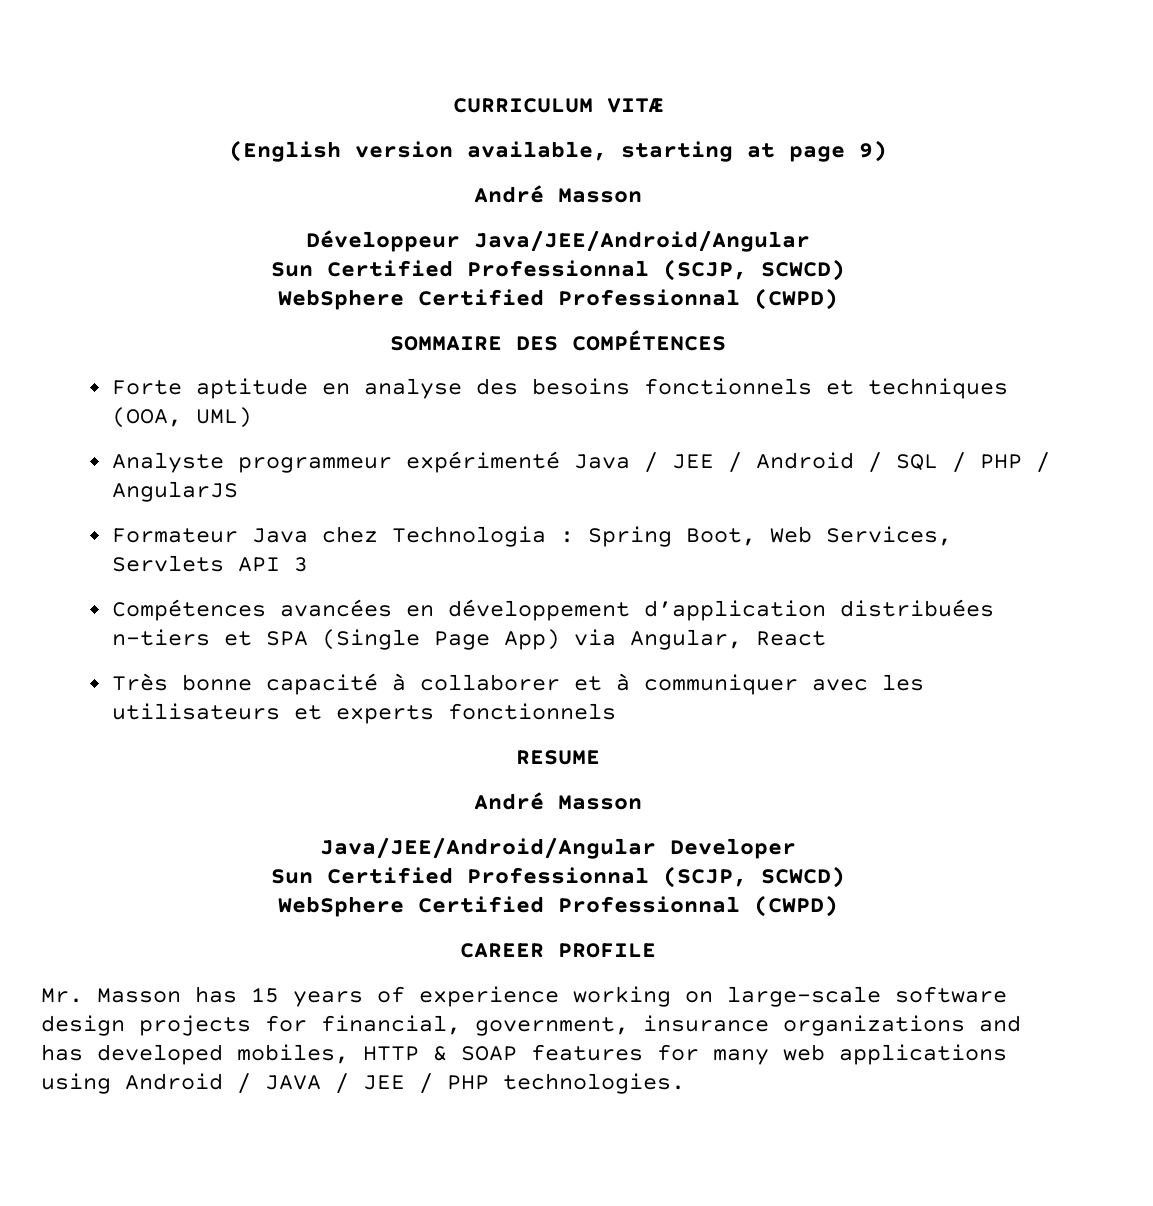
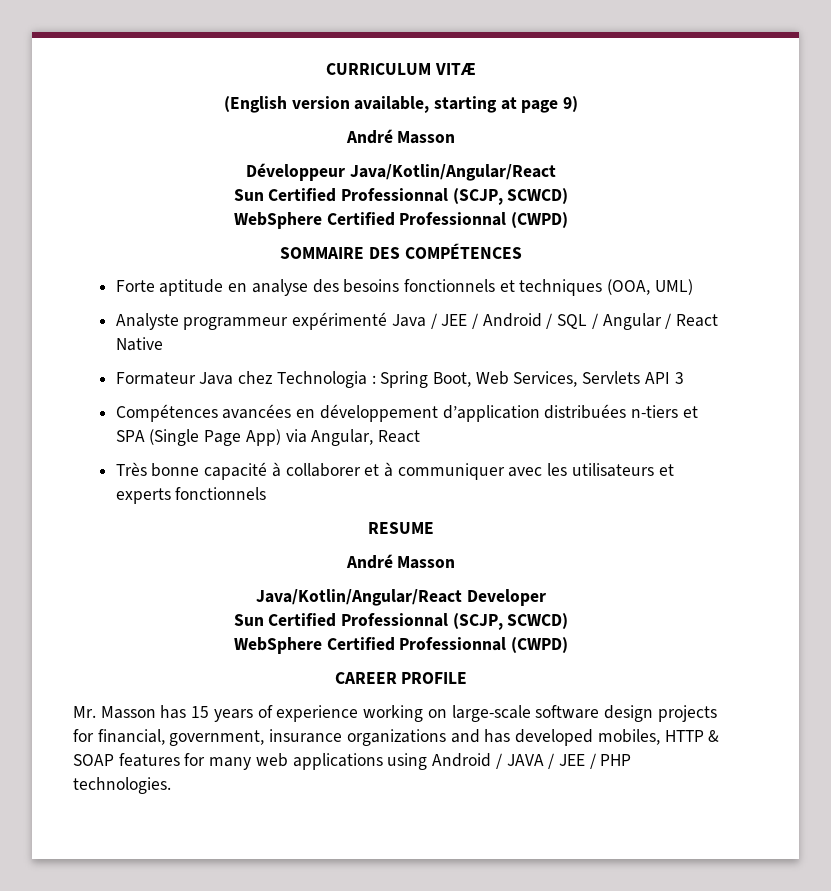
[473,230,810,252] Java/JEE/Android/Angular -> [349,164,556,181] Java/Kotlin/Angular/React
[980,452,1051,473] [112,481,239,502] PHP / AngularJS -> [602,313,719,330] [115,337,163,351] Angular / React Native
[319,837,656,859] Java/JEE/Android/Angular -> [256,589,463,606] Java/Kotlin/Angular/React

